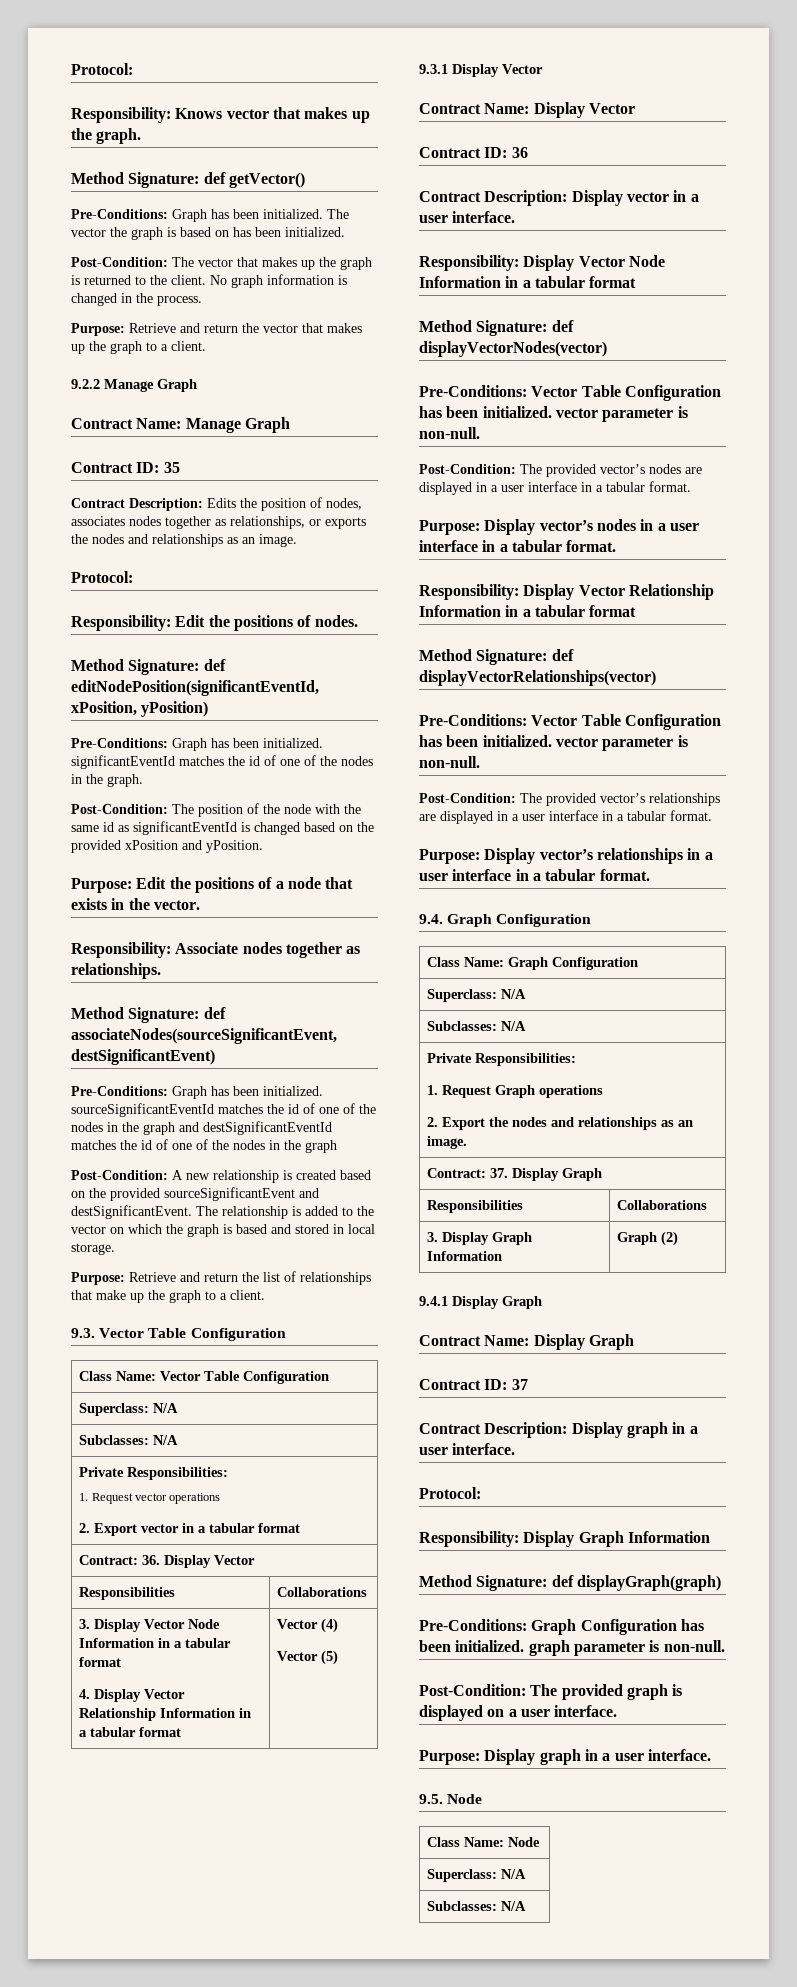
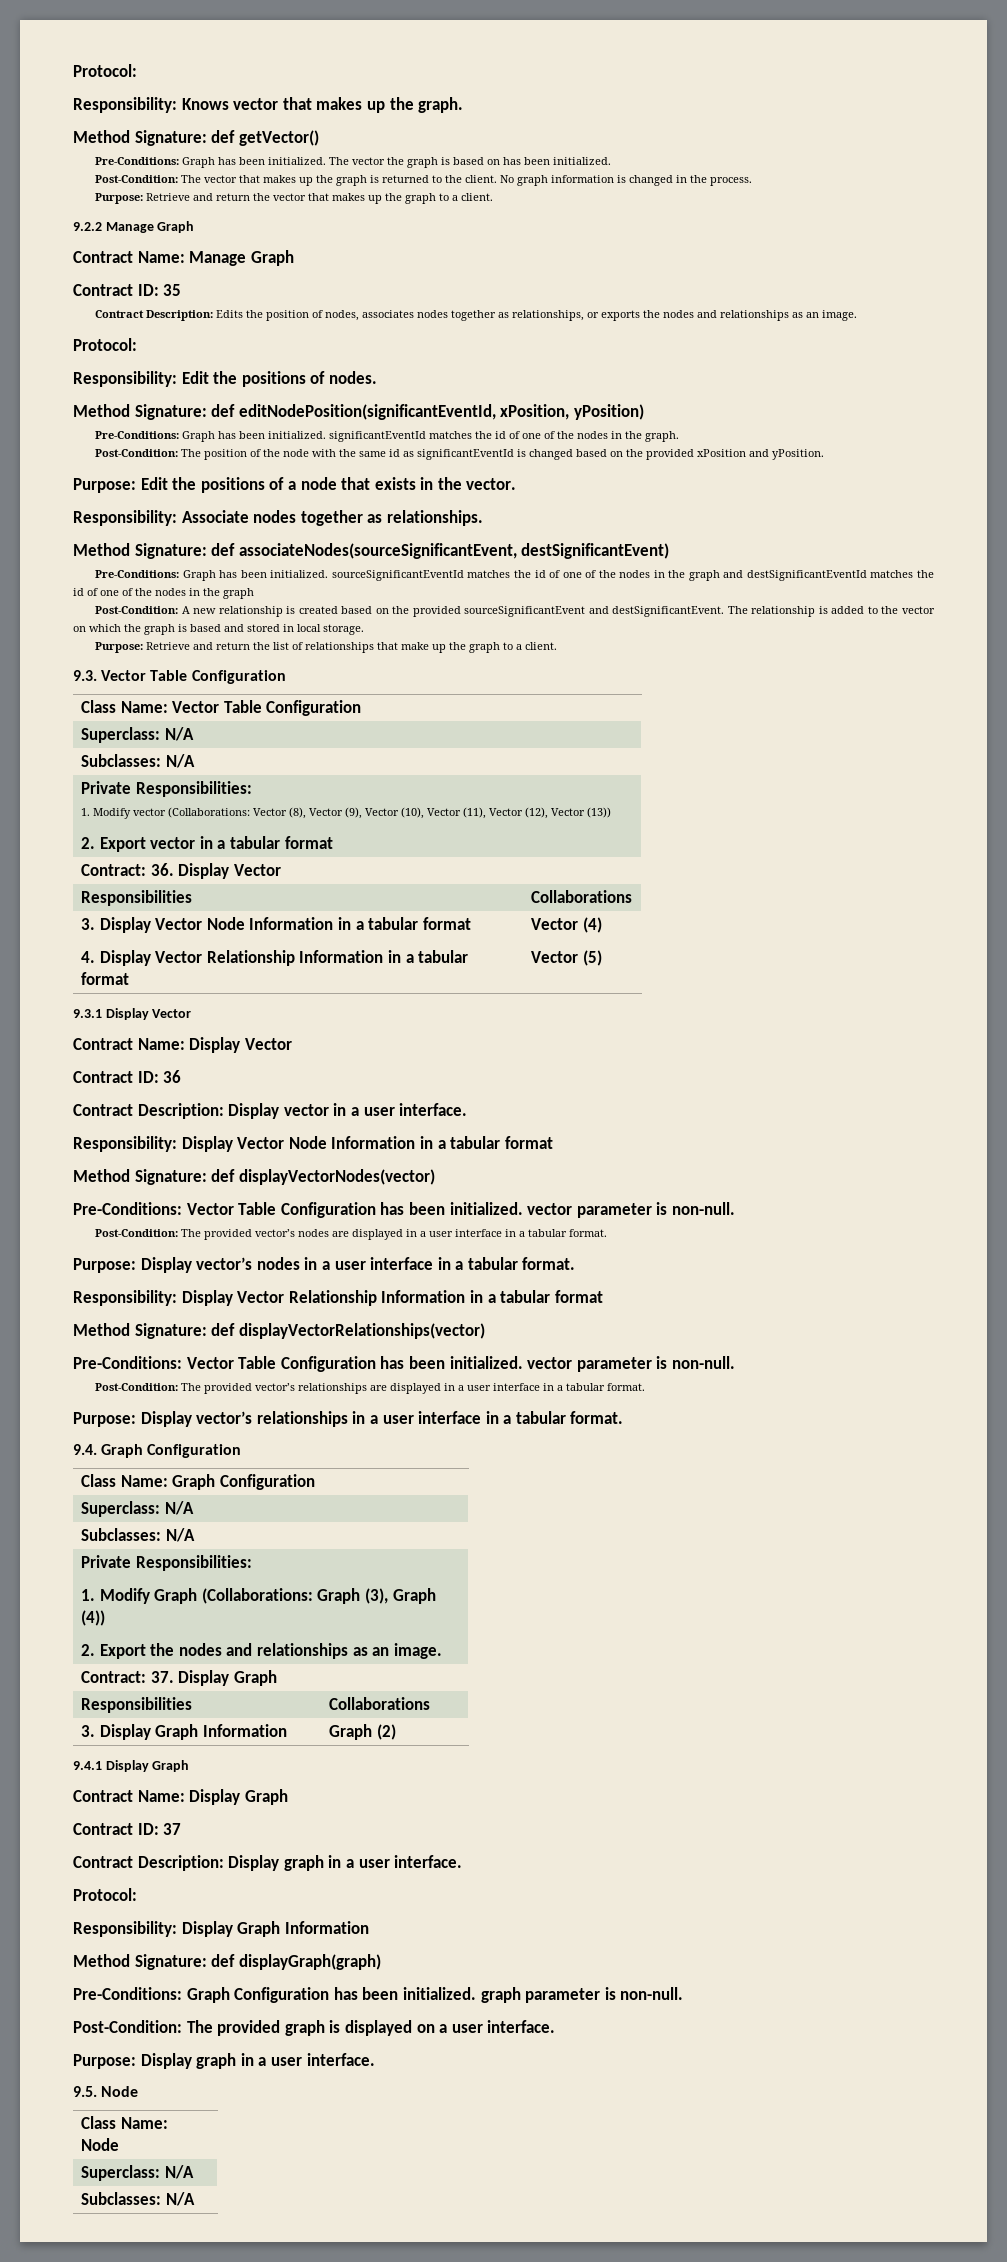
[91,1493,221,1504] Request vector operations -> [93,807,612,819] Modify vector (Collaborations: Vector (8), Vector (9), Vector (10), Vector (11), Vector (12), Vector (13))
[442,1085,604,1098] Request Graph operations -> [99,1588,436,1604] [81,1610,106,1626] Modify Graph (Collaborations: Graph (3), Graph (4))

